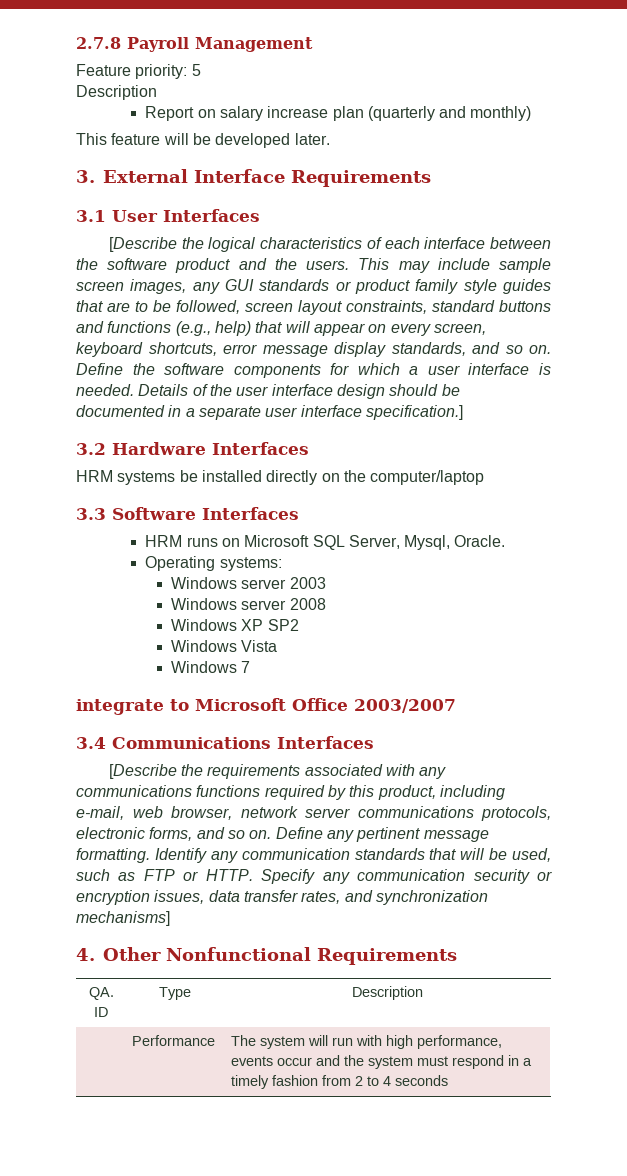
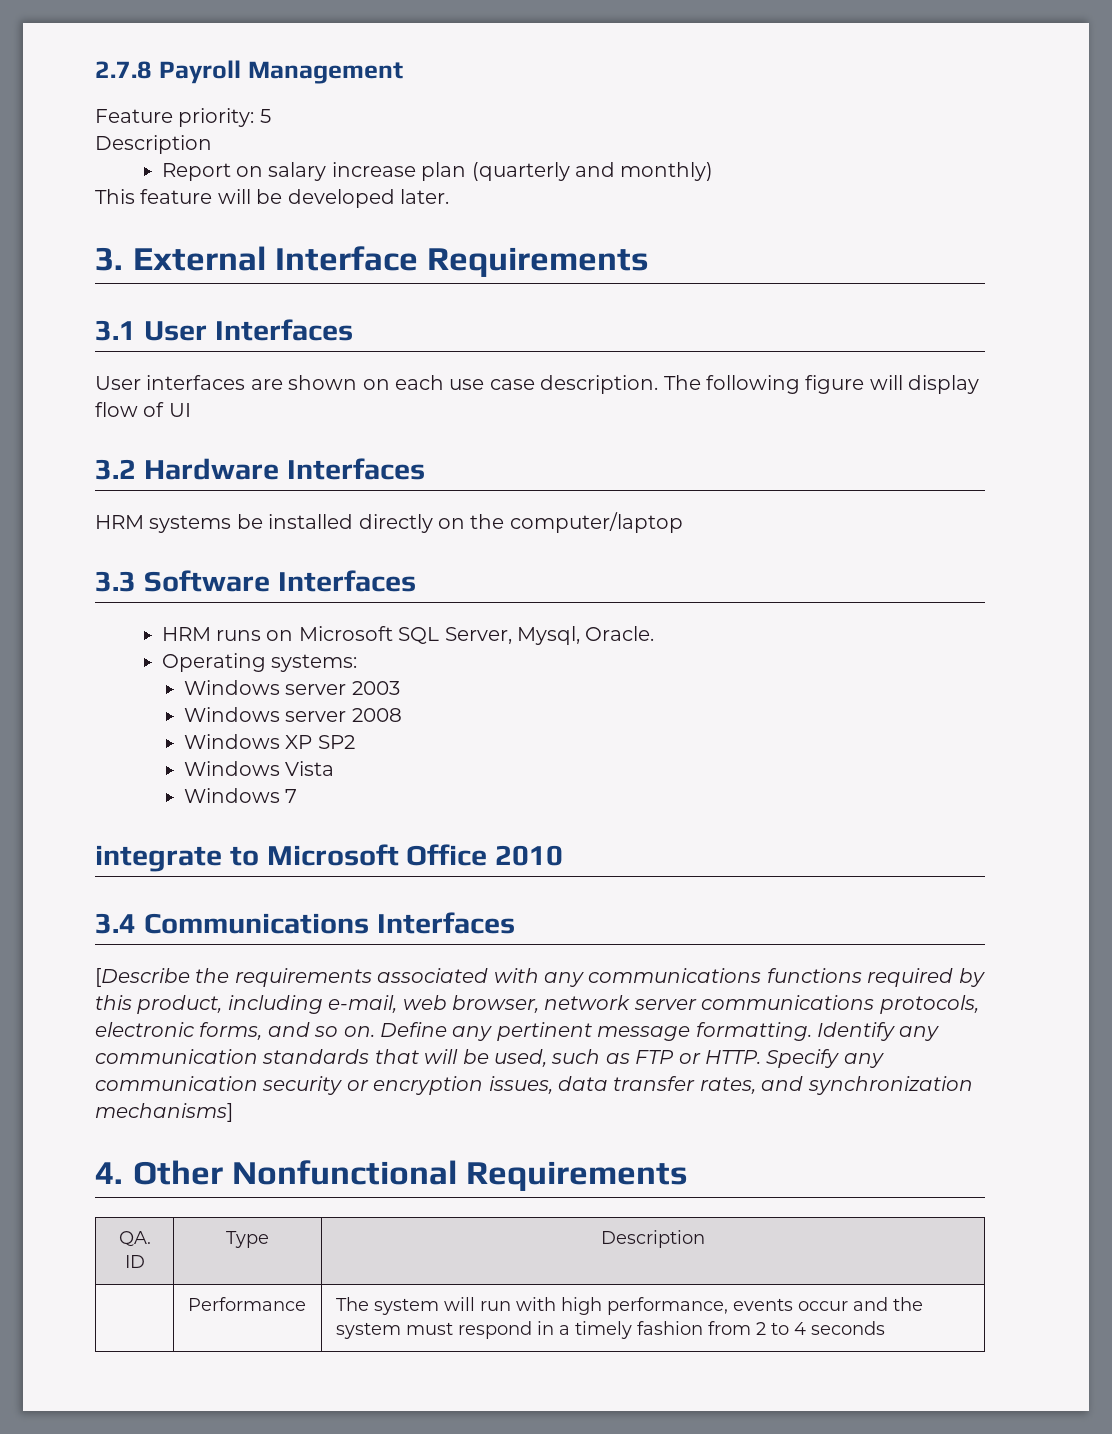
[108,237,551,252] [76,258,551,273] [76,279,551,294] [76,300,551,315] [76,321,486,336] [76,342,551,357] [76,363,551,378] [76,384,460,399] [76,405,463,420] [Describe the logical characteristics of each interface between the software product and the users. This may include sample screen images, any GUI standards or product family style guides that are to be followed, screen layout constraints, standard buttons and functions (e.g., help) that will appear on every screen, keyboard shortcuts, error message display standards, and so on. Define the software components for which a user interface is needed. Details of the user interface design should be documented in a separate user interface specification.] -> [95,375,980,394] [95,402,191,417] User interfaces are shown on each use case description. The following figure will display flow of UI
[354,699,456,713] 2003/2007 -> [495,845,564,866] 2010

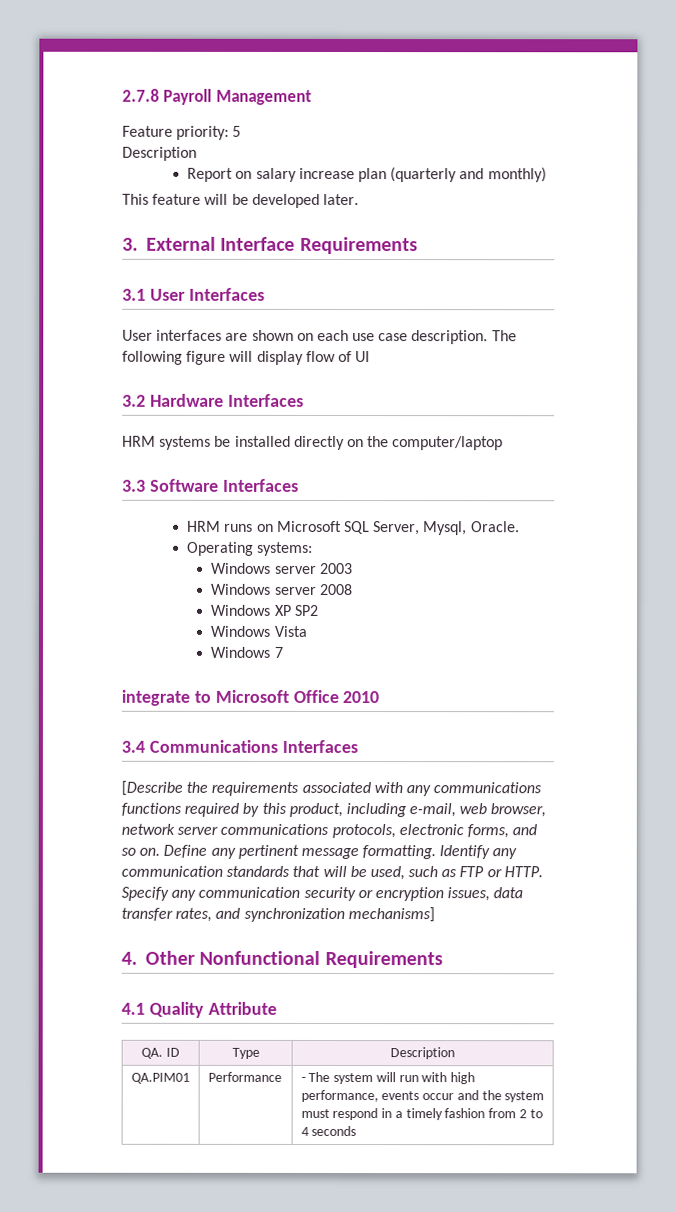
(689, 1176) none -> [121,1001,277,1018] // 4.1 Quality Attribute
(705, 1239) none -> [130,1072,190,1084] QA.PIM01
(306, 1304) none -> [300,1076,306,1082] -

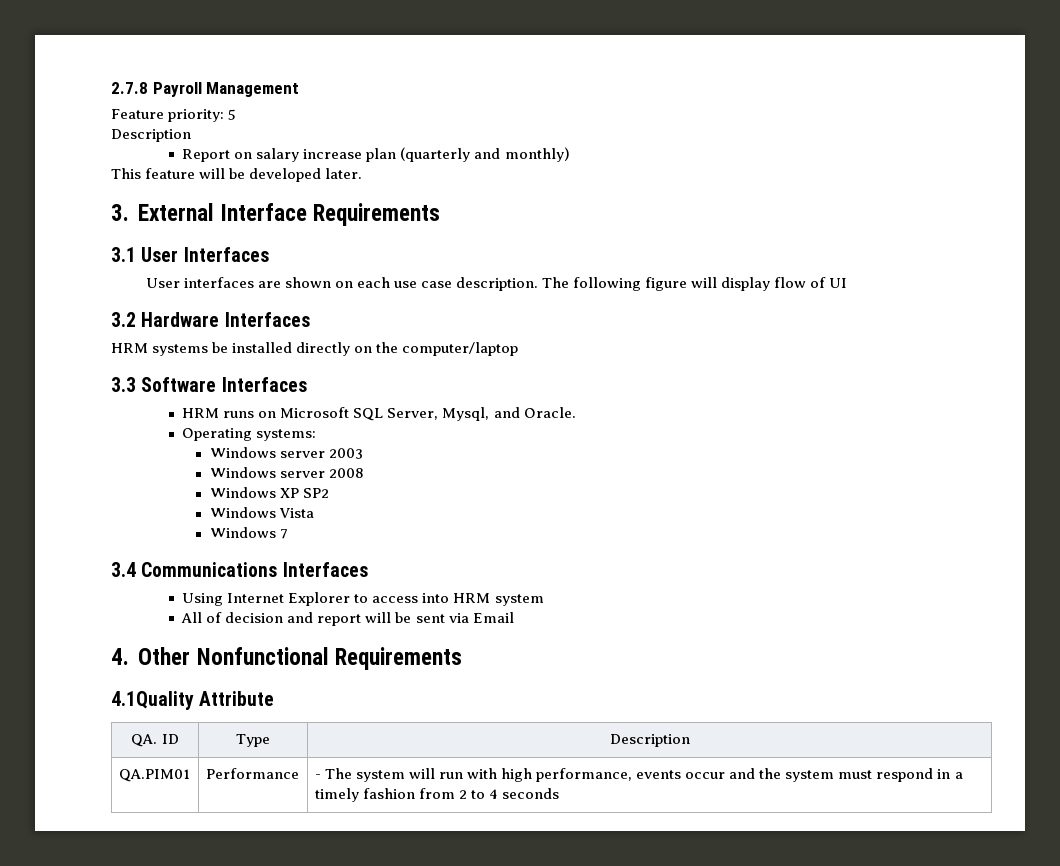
(468, 528) none -> [493,407,520,418] and
[121,689,380,706] [121,739,358,754] [121,780,543,797] [121,802,547,818] [121,823,538,839] [121,844,518,860] [121,865,543,881] [121,886,524,902] [121,907,435,923] integrate to Microsoft Office 2010 // 3.4 Communications Interfaces // [Describe the requirements associated with any communications functions required by this product, including e-mail, web browser, network server communications protocols, electronic forms, and so on. Define any pertinent message formatting. Identify any communication standards that will be used, such as FTP or HTTP. Specify any communication security or encryption issues, data transfer rates, and synchronization mechanisms] -> [111,562,368,577] [182,592,544,606] [181,612,514,626] 3.4 Communications Interfaces // Using Internet Explorer to access into HRM system // All of decision and report will be sent via Email
[121,1001,204,1018] 4.1 Quality -> [111,691,194,710] 4.1Quality

